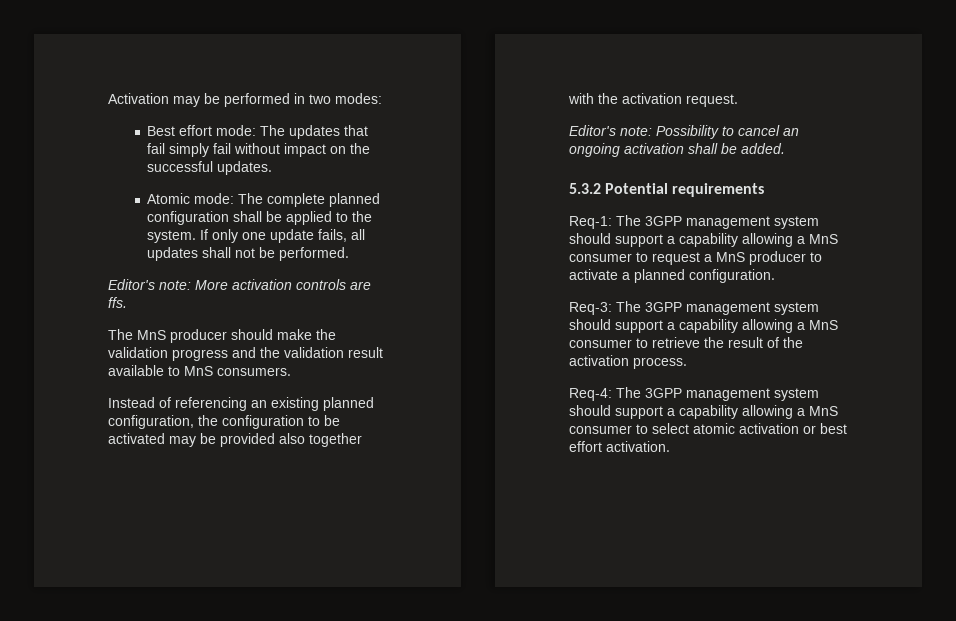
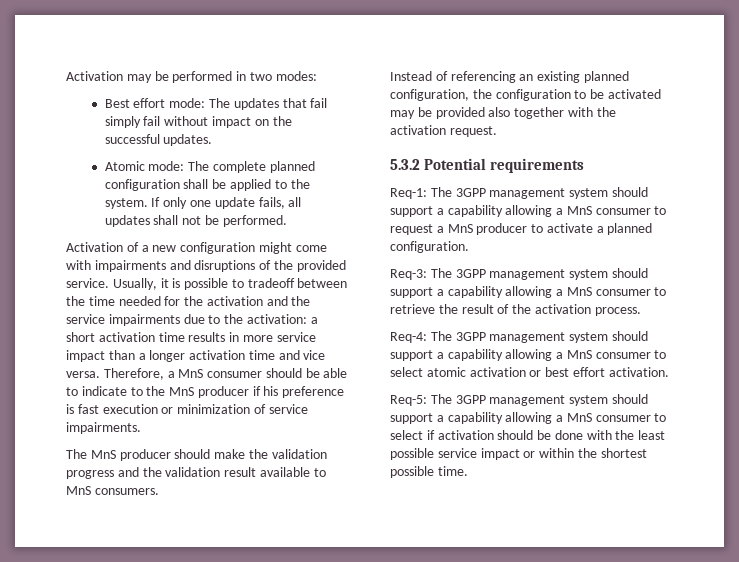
[108,279,371,290] [108,297,127,308] Editor's note: More activation controls are ffs. -> [66,242,327,254] [66,260,346,272] [66,278,348,290] [66,296,311,306] [66,314,318,326] [66,332,316,342] [66,350,326,362] [66,368,348,380] [66,386,345,398] [66,404,308,414] [66,422,141,434] Activation of a new configuration might come with impairments and disruptions of the provided service. Usually, it is possible to tradeoff between the time needed for the activation and the service impairments due to the activation: a short activation time results in more service impact than a longer activation time and vice versa. Therefore, a MnS consumer should be able to indicate to the MnS producer if his preference is fast execution or minimization of service impairments.
[569,125,799,139] [569,143,785,157] // Editor's note: Possibility to cancel an ongoing activation shall be added. -> (497, 131) none
(670, 446) none -> [390,394,648,406] [390,412,667,424] [390,430,666,440] [390,448,647,460] [390,466,468,478] // Req-5: The 3GPP management system should support a capability allowing a MnS consumer to select if activation should be done with the least possible service impact or within the shortest possible time.

